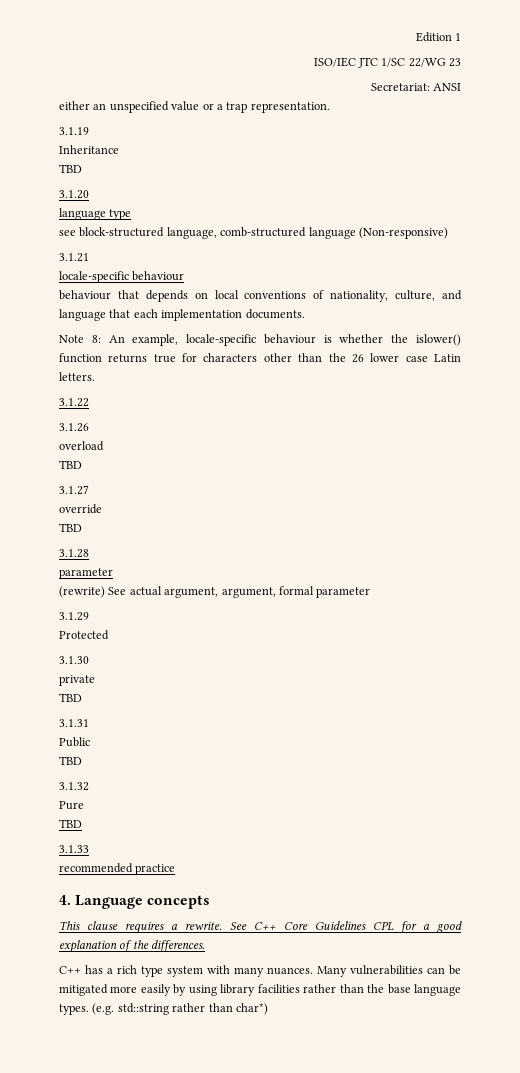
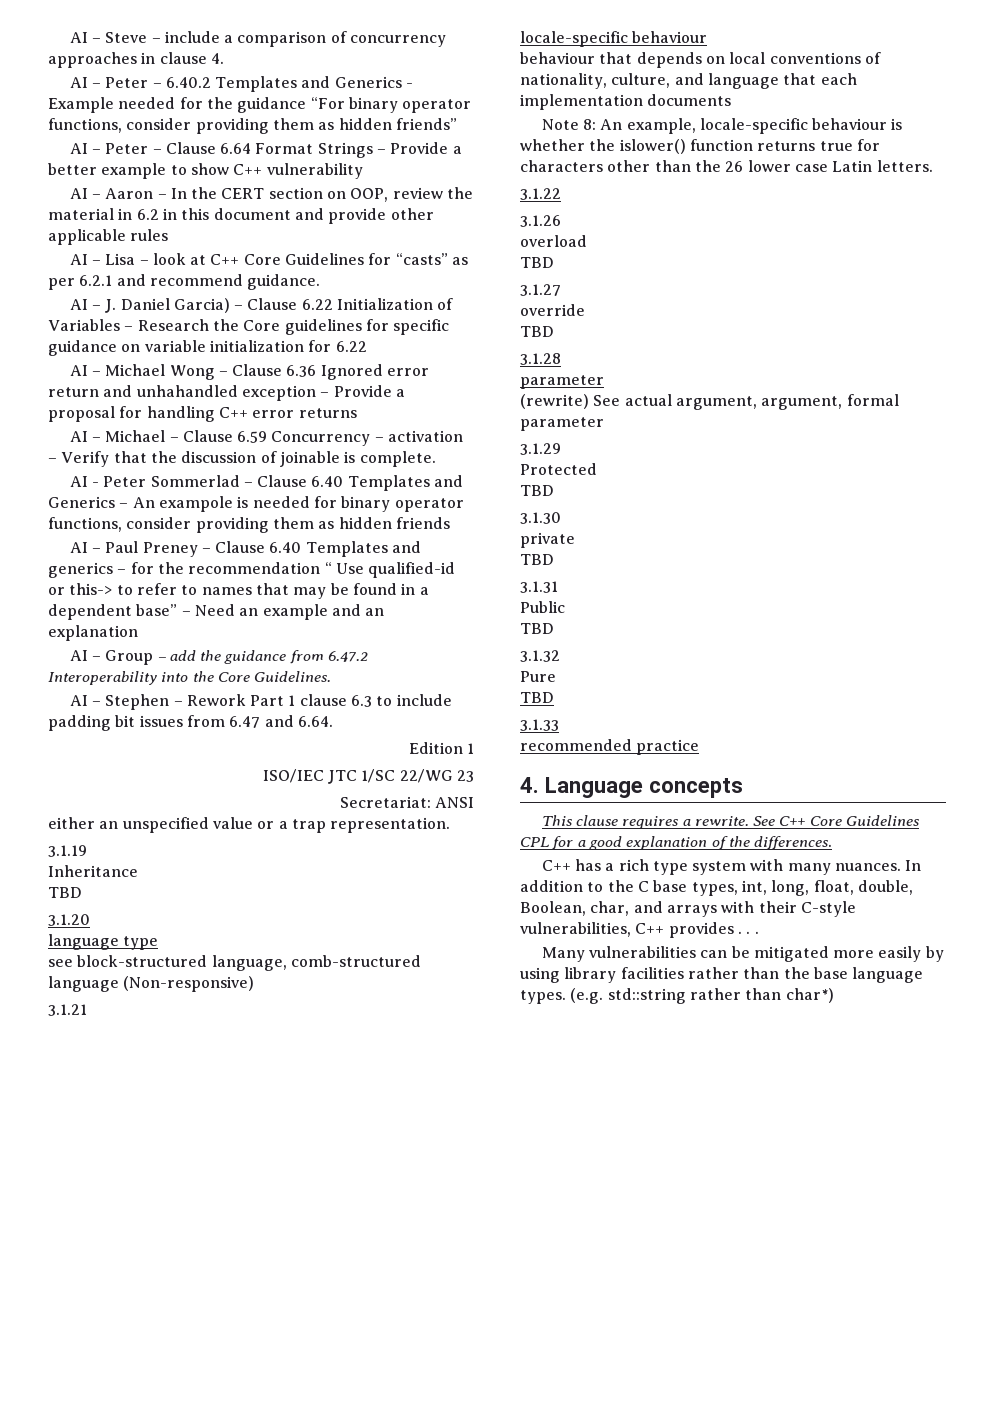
(415, 37) none -> [69,31,447,47] [48,52,224,68] [69,76,414,92] [48,97,472,113] [48,118,457,134] [69,142,462,158] [48,163,363,179] [69,187,474,202] [48,208,434,224] [48,229,169,245] [69,253,469,265] [48,274,321,290] [69,298,454,313] [48,319,450,335] [48,340,367,356] [69,364,430,380] [48,385,405,401] [48,406,357,422] [69,430,464,446] [48,451,436,467] [69,475,464,491] [48,496,464,512] [48,517,450,533] [69,541,422,557] [48,562,456,578] [48,583,429,599] [48,604,385,620] [48,625,138,641] [69,650,369,665] [48,671,332,685] [69,694,452,710] [48,715,333,731] AI – Steve – include a comparison of concurrency approaches in clause 4. // AI – Peter – 6.40.2 Templates and Generics - Example needed for the guidance “For binary operator functions, consider providing them as hidden friends” // AI – Peter – Clause 6.64 Format Strings – Provide a better example to show C++ vulnerability // AI – Aaron – In the CERT section on OOP, review the material in 6.2 in this document and provide other applicable rules // AI – Lisa – look at C++ Core Guidelines for “casts” as per 6.2.1 and recommend guidance. // AI – J. Daniel Garcia) – Clause 6.22 Initialization of Variables – Research the Core guidelines for specific guidance on variable initialization for 6.22 // AI – Michael Wong – Clause 6.36 Ignored error return and unhahandled exception – Provide a proposal for handling C++ error returns // AI – Michael – Clause 6.59 Concurrency – activation – Verify that the discussion of joinable is complete. // AI - Peter Sommerlad – Clause 6.40 Templates and Generics – An exampole is needed for binary operator functions, consider providing them as hidden friends // AI – Paul Preney – Clause 6.40 Templates and generics – for the recommendation “ Use qualified-id or this-> to refer to names that may be found in a dependent base” – Need an example and an explanation // AI – Group – add the guidance from 6.47.2 Interoperability into the Core Guidelines. // AI – Stephen – Rework Part 1 clause 6.3 to include padding bit issues from 6.47 and 6.64. //
[245,309,305,319] documents. -> [647,94,732,106] documents
(109, 635) none -> [520,485,554,496] // TBD
(313, 971) none -> [905,860,922,871] [520,880,913,896] [520,901,856,917] [520,922,759,938] In addition to the C base types, int, long, float, double, Boolean, char, and arrays with their C-style vulnerabilities, C++ provides . . . //

